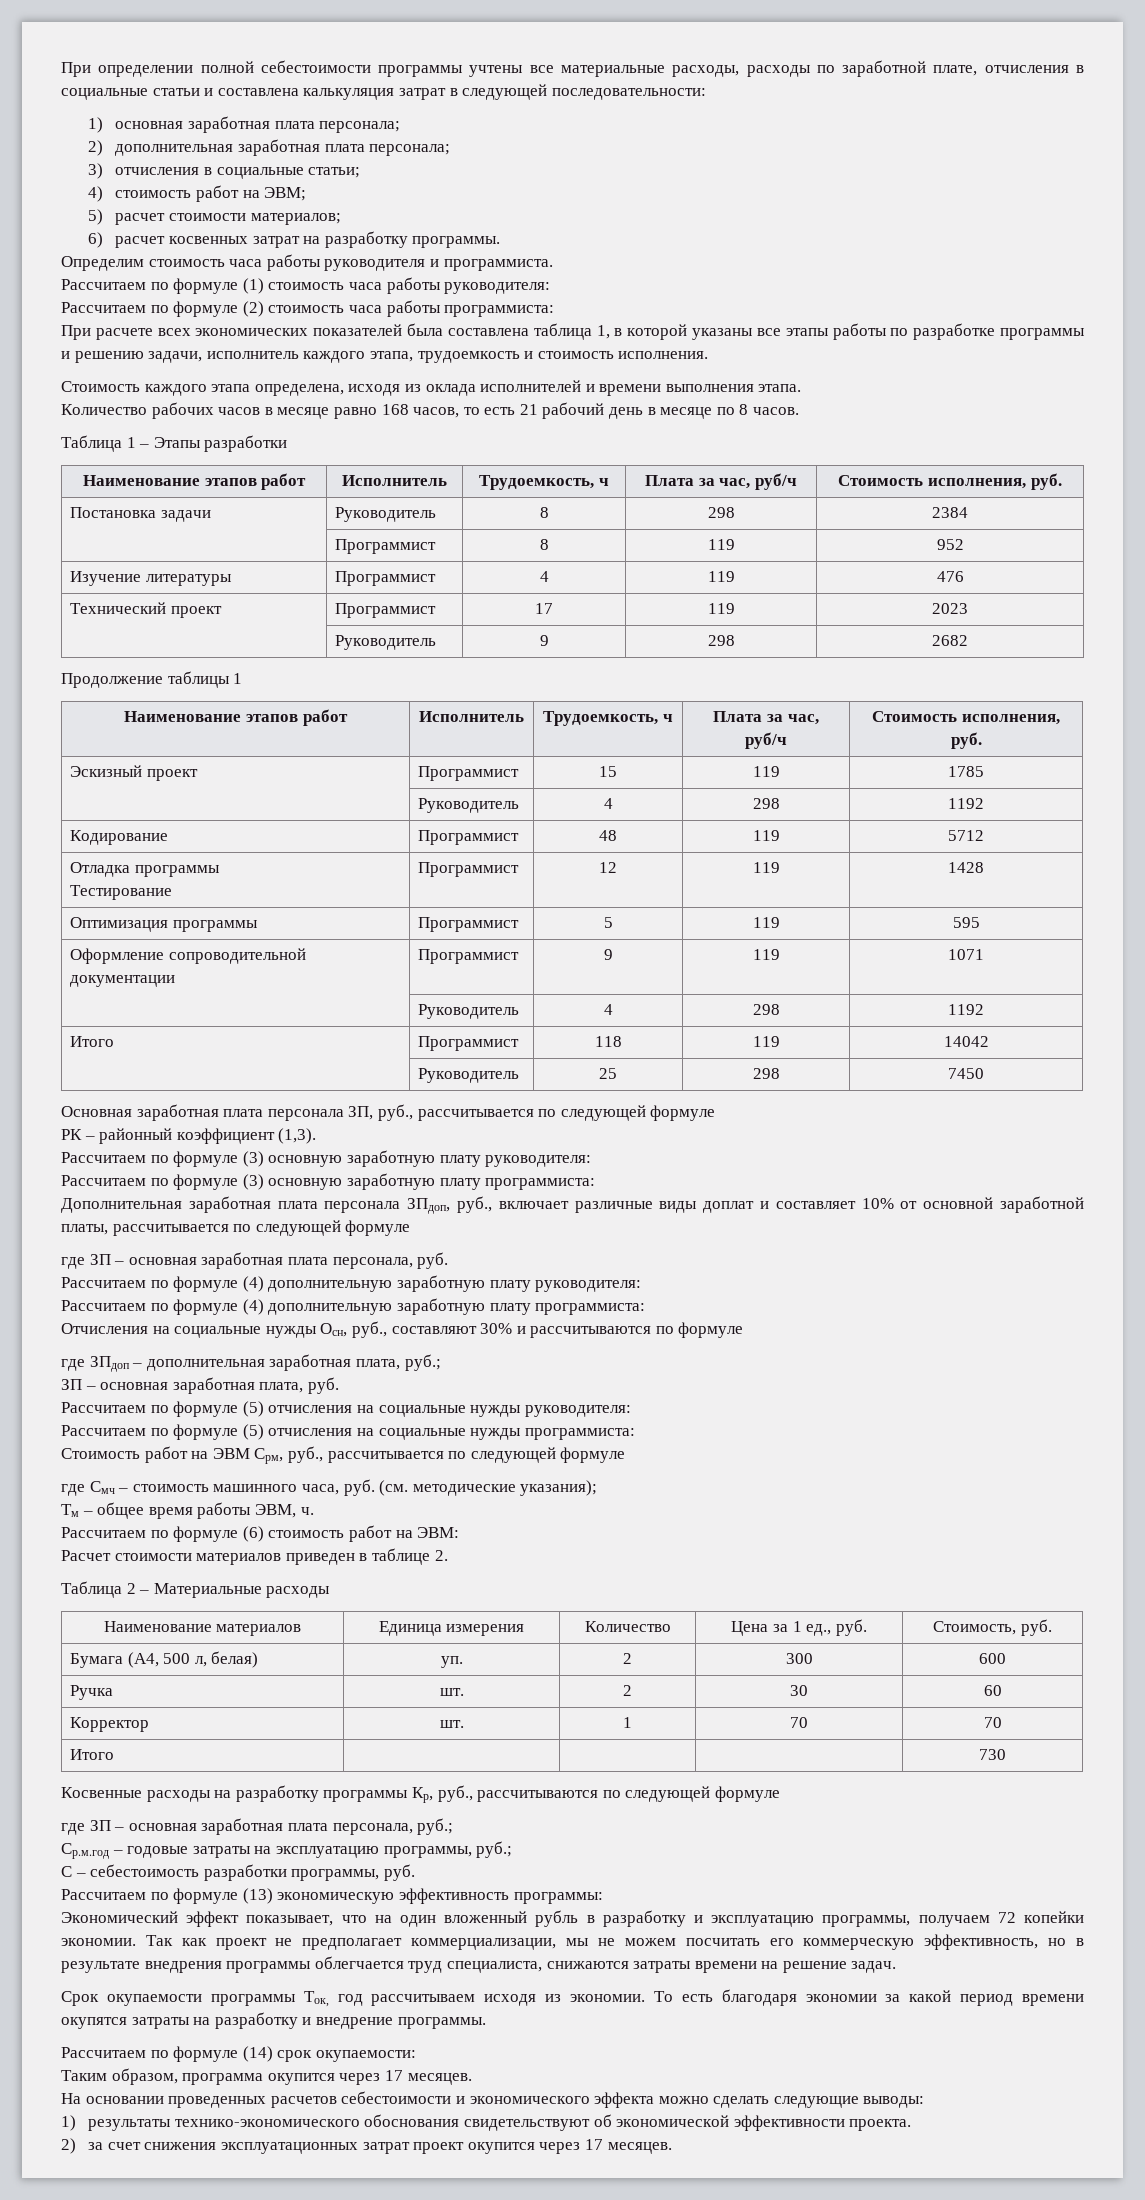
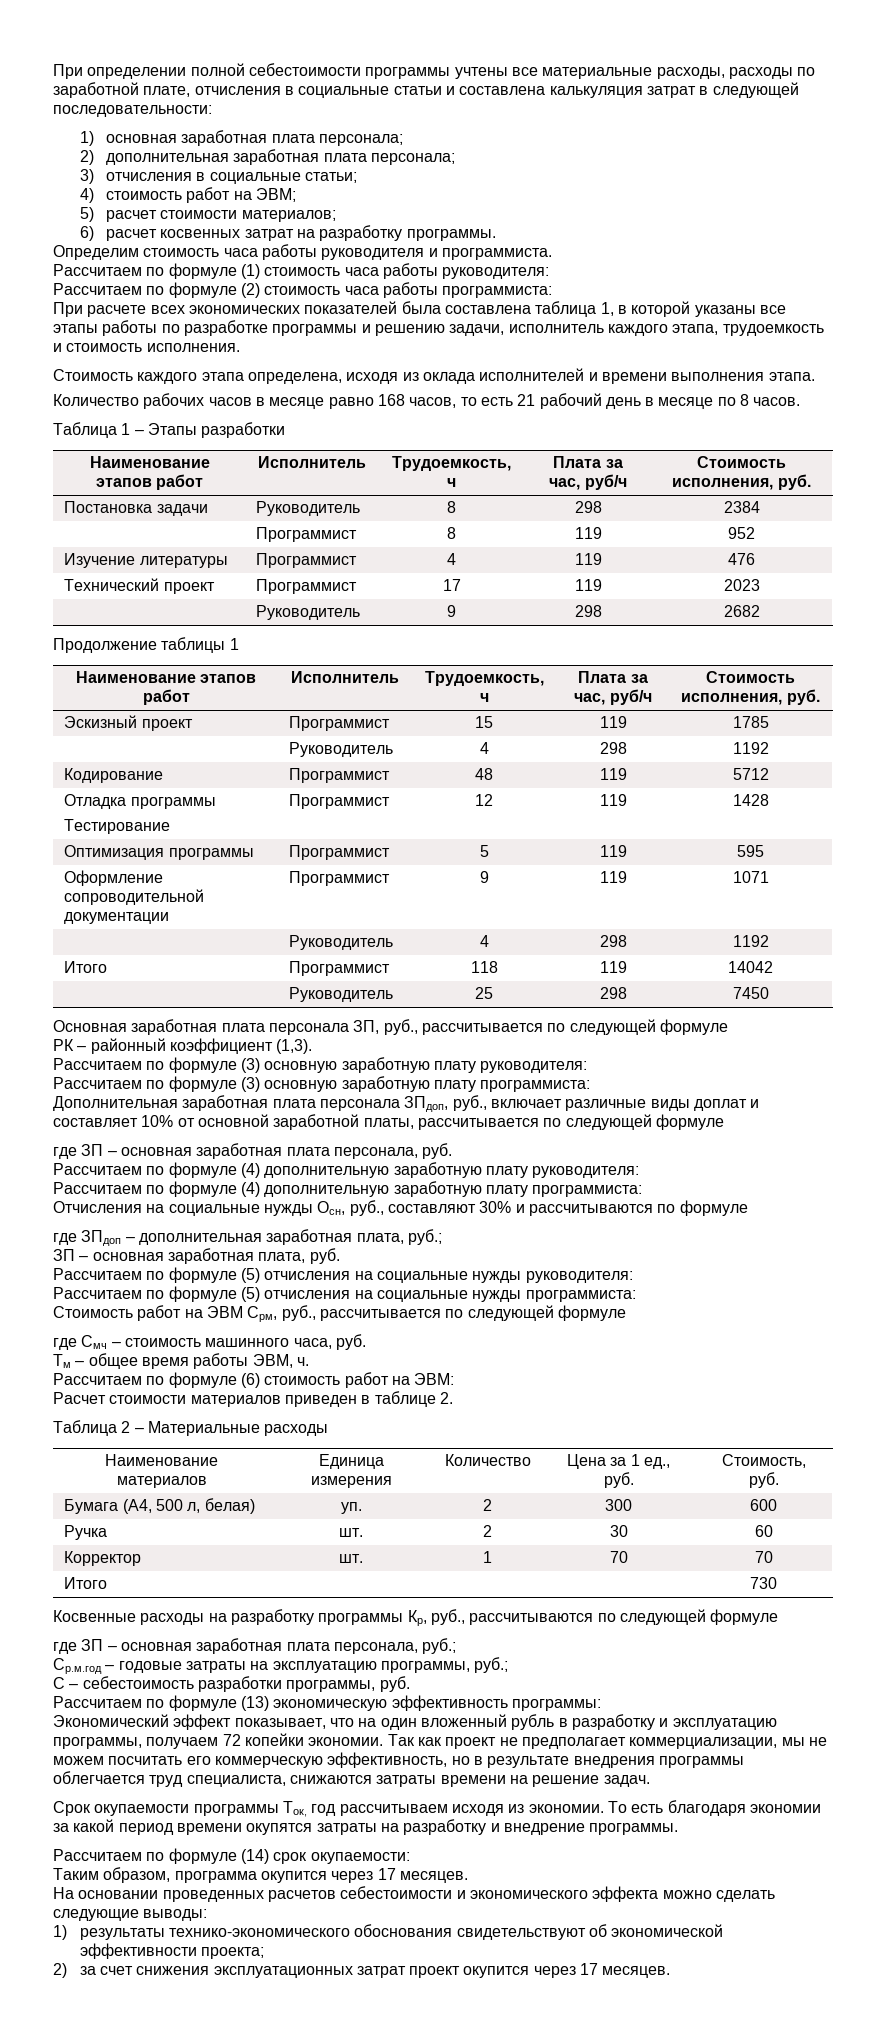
[379,1480,598,1496] (см. методические указания); -> (366, 1342) none
[849,2119,912,2131] проекта. -> [200,1947,264,1959] проекта;

